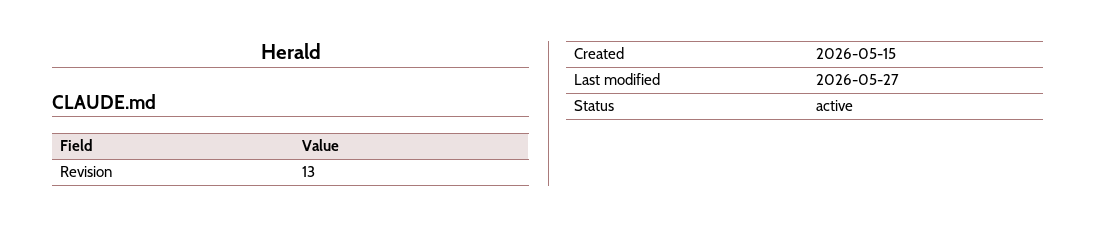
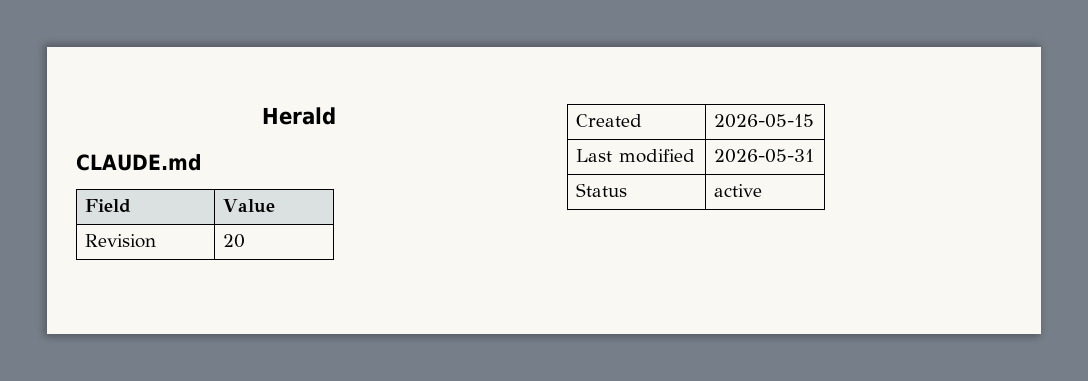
[301,166,315,177] 13 -> [223,234,246,248] 20
[815,74,899,85] 2026-05-27 -> [714,149,815,163] 2026-05-31

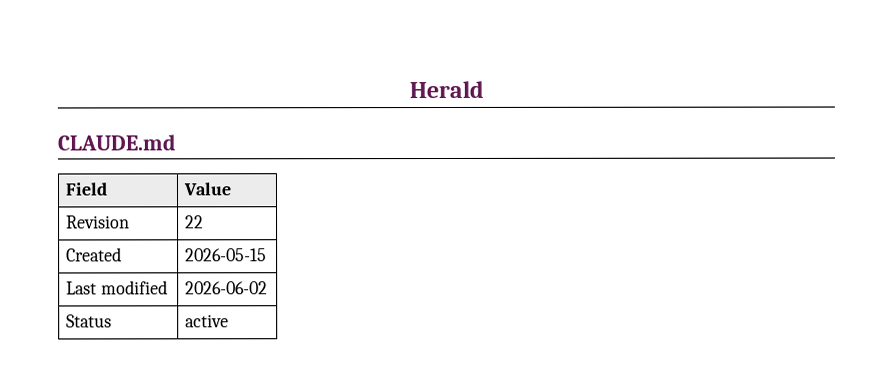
[223,234,246,248] 20 -> [185,215,205,229] 22
[714,149,815,163] 2026-05-31 -> [185,281,269,295] 2026-06-02

